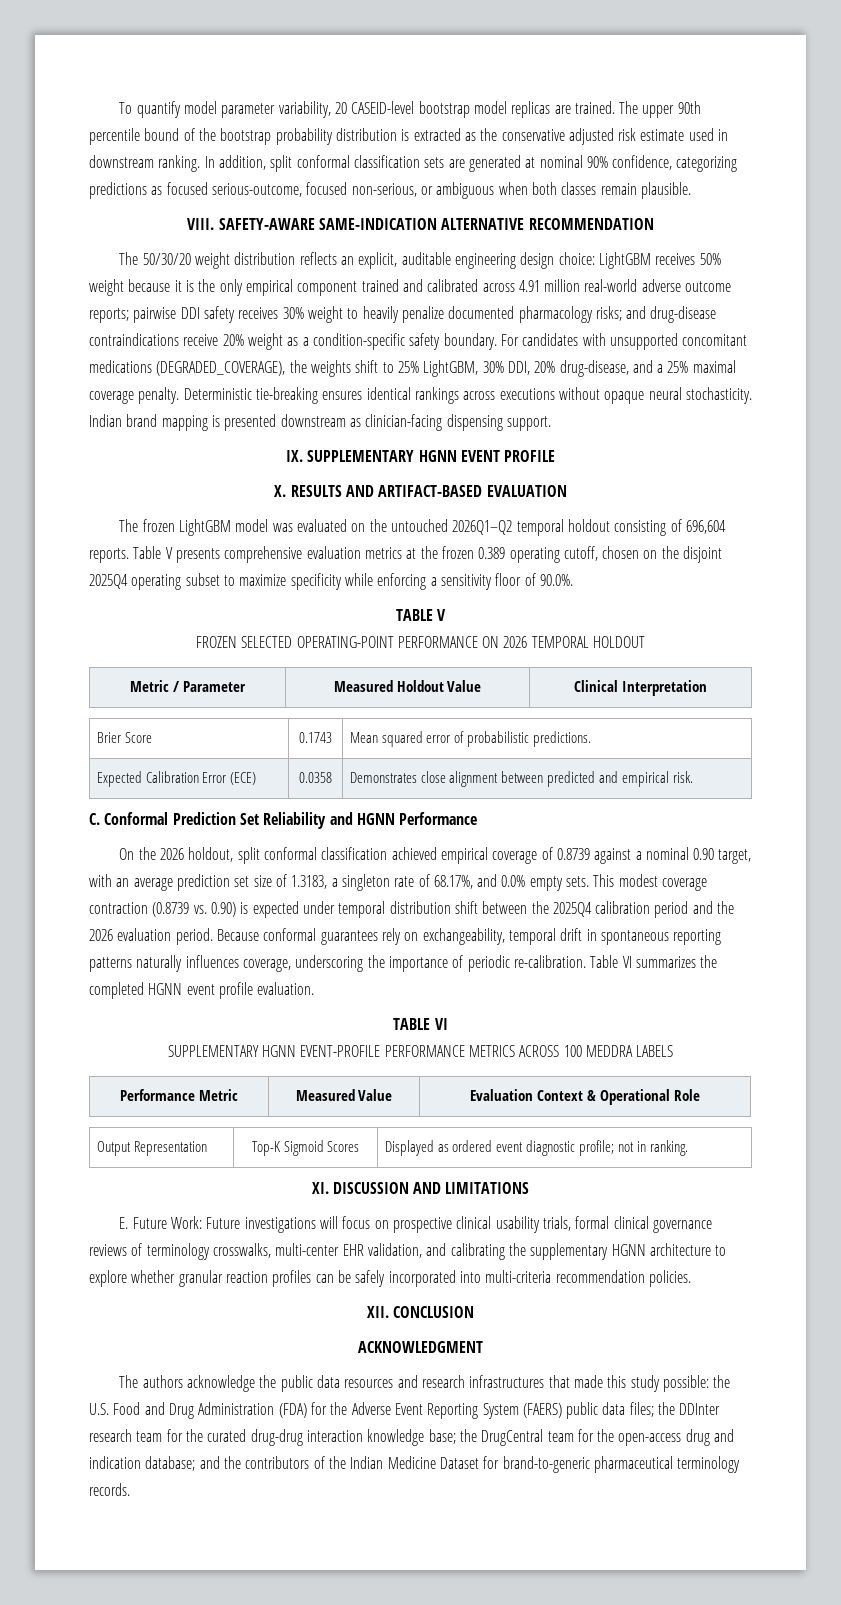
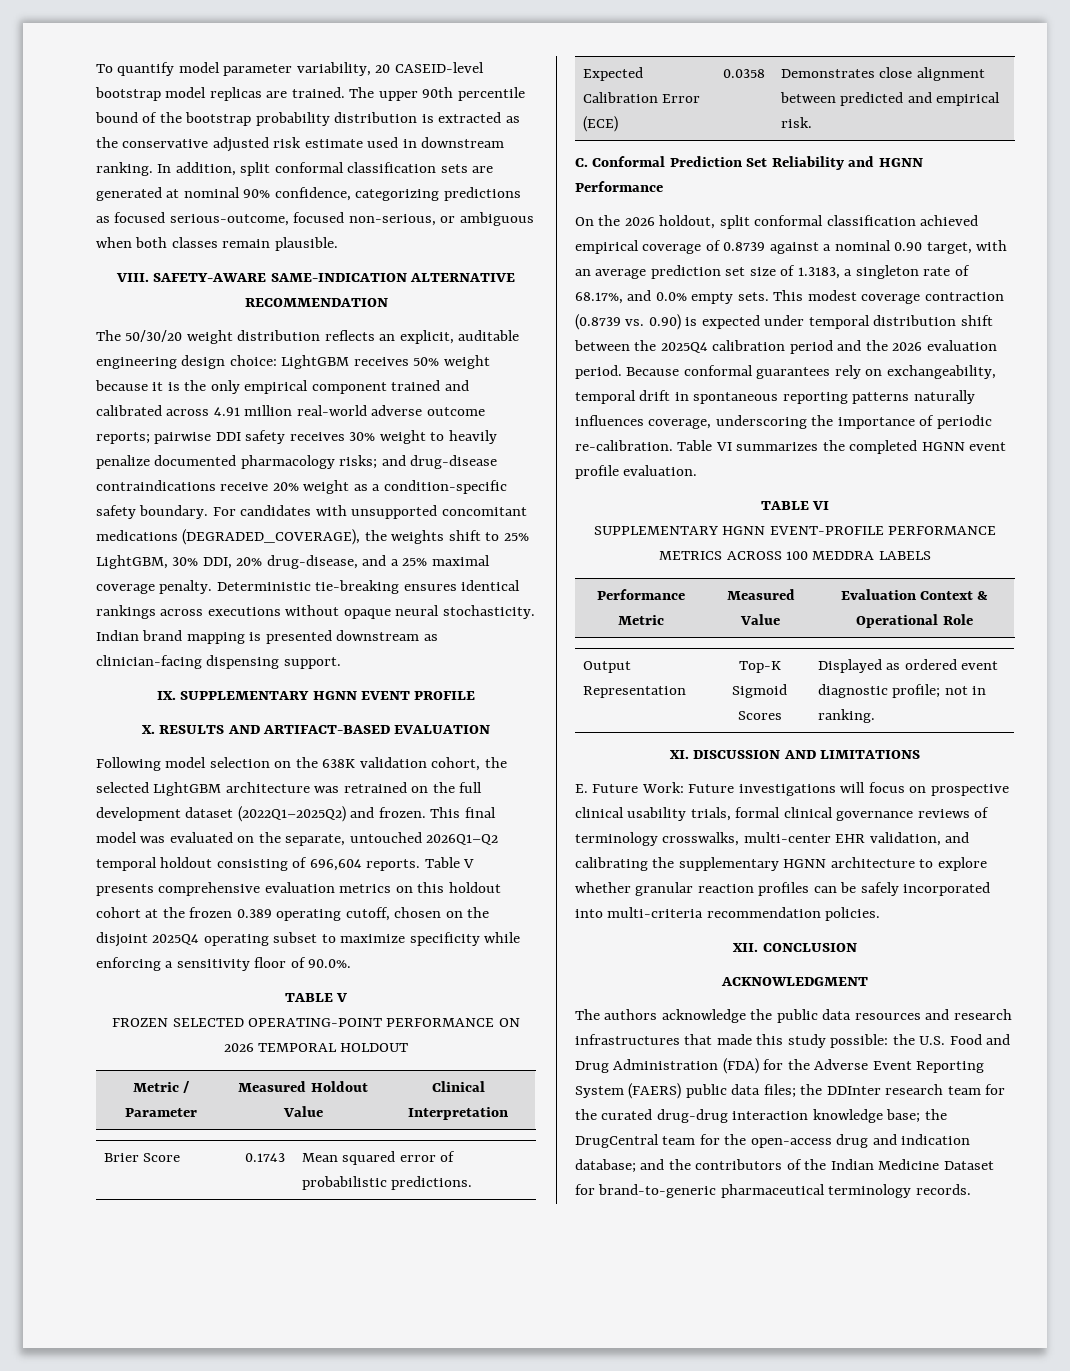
[119,519,231,536] The frozen LightGBM -> [96,757,507,771] [96,782,483,796] [96,806,496,822] Following model selection on the 638K validation cohort, the selected LightGBM architecture was retrained on the full development dataset (2022Q1–2025Q2) and frozen. This final
(387, 525) none -> [285,834,346,846] separate,
(402, 553) none -> [395,882,501,893] [96,907,141,918] on this holdout cohort

